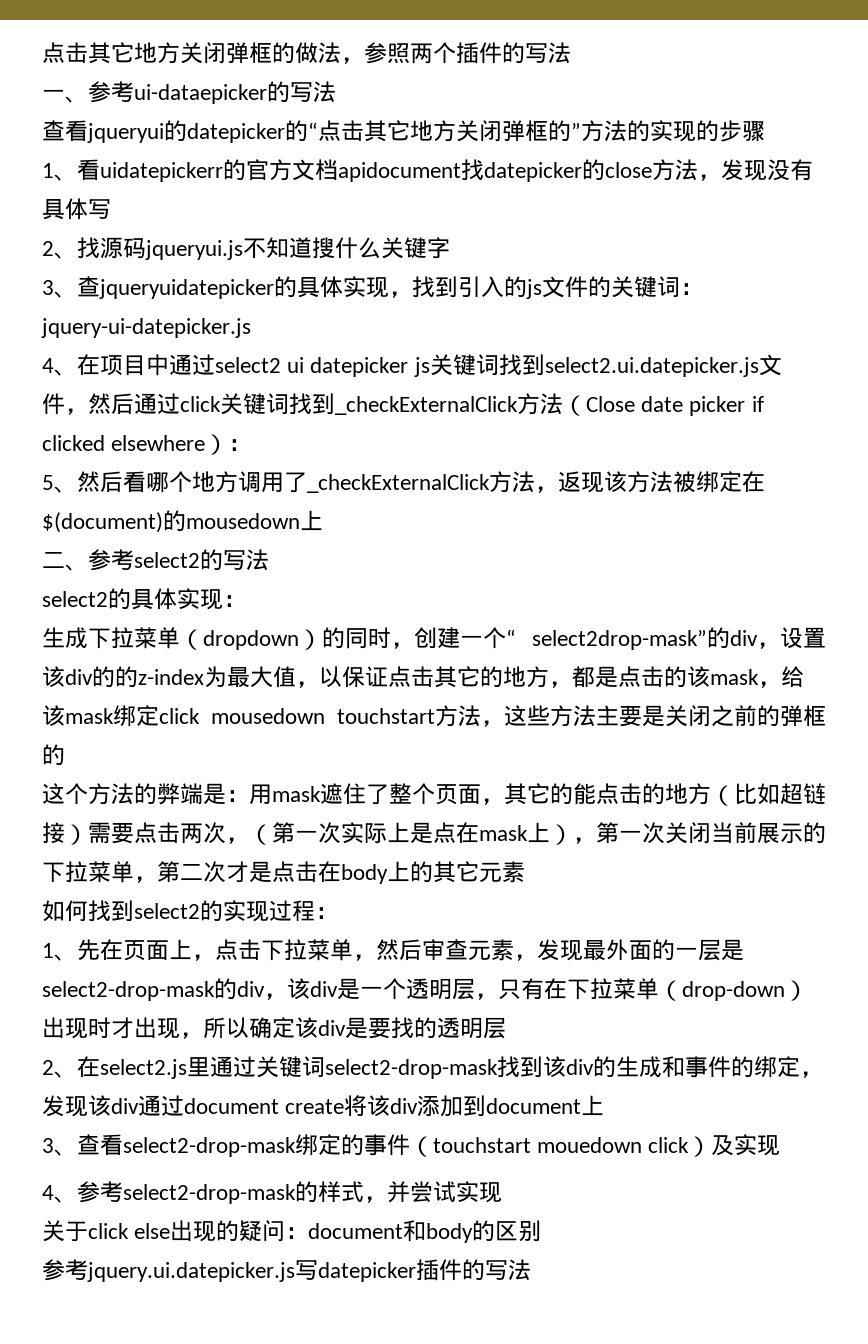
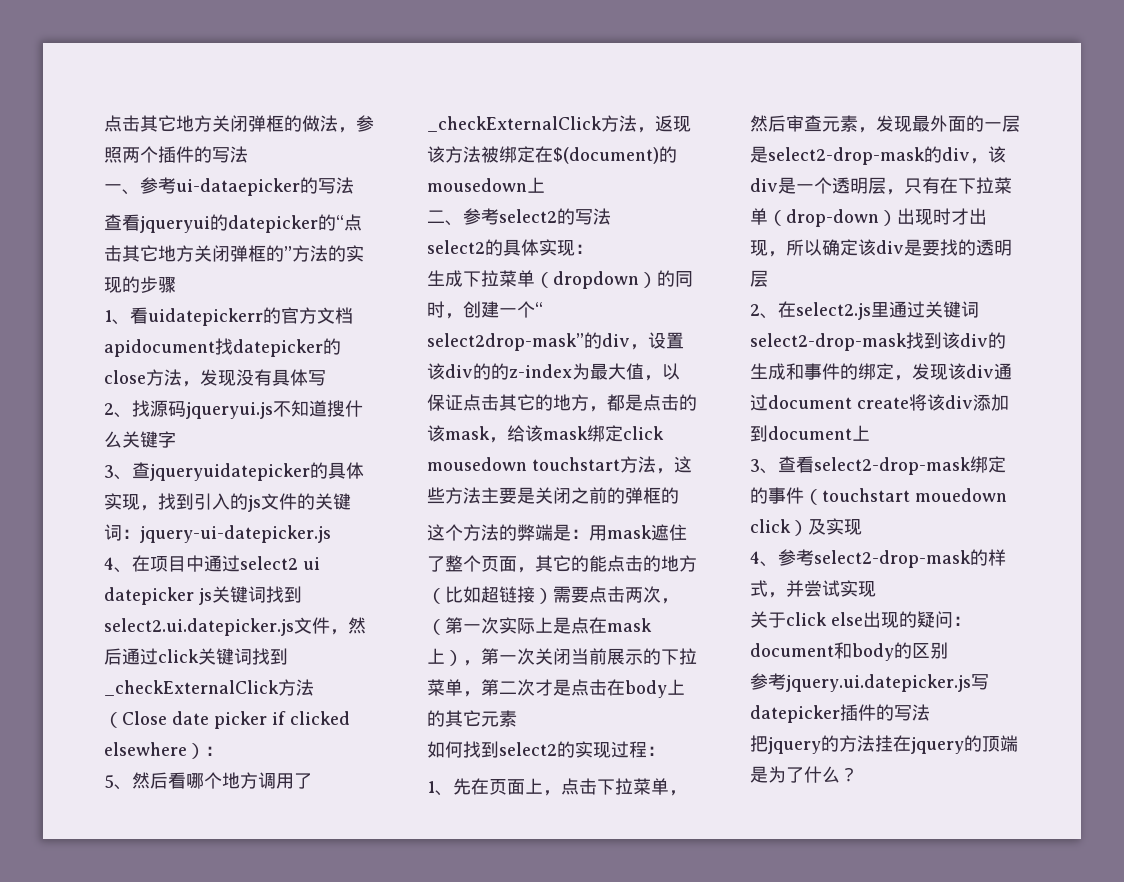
(531, 1270) none -> [750,735,1018,754] [750,766,858,783] // 把jquery的方法挂在jquery的顶端是为了什么？

